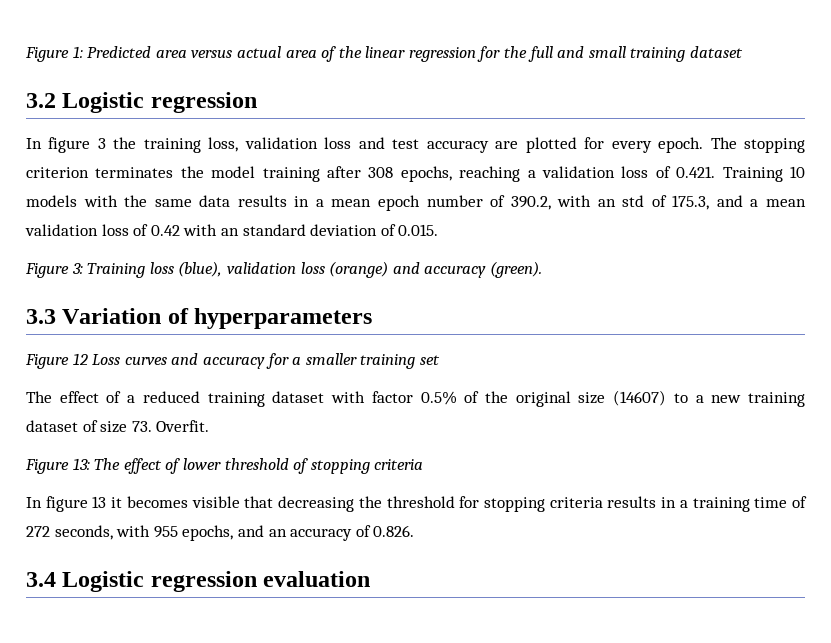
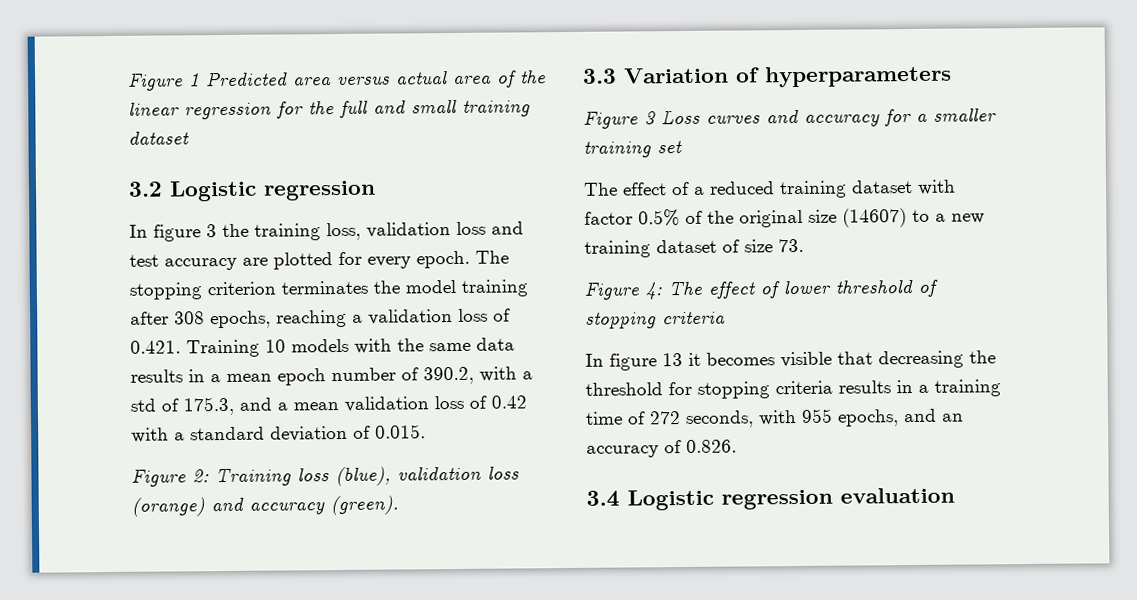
[25,46,83,62] Figure 1: -> [128,72,200,91] Figure 1
[597,199,616,207] an -> [522,371,533,380] a
[220,228,239,236] an -> [174,432,185,441] a
[71,263,83,274] 3: -> [192,469,209,483] 2:
[72,353,88,365] 12 -> [644,111,656,125] 3
[156,420,210,432] [25,458,90,474] Overfit. // Figure 13: -> [584,281,662,300] // Figure 4:

